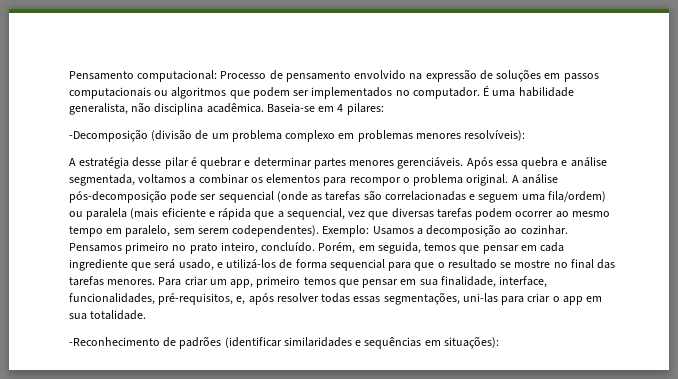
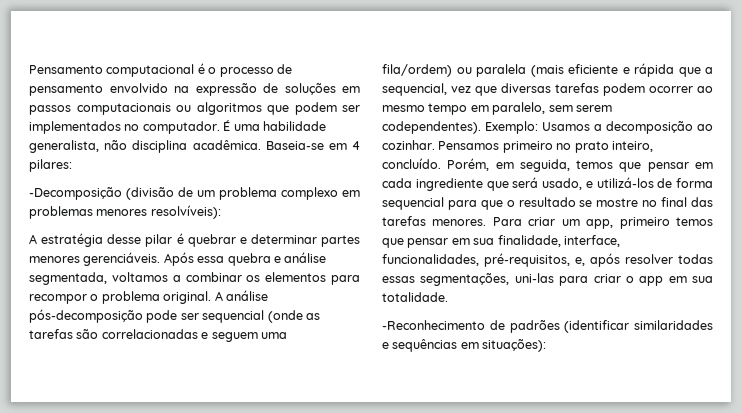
[137,70,267,82] computacional: Processo -> [106,63,274,77] computacional é o processo

